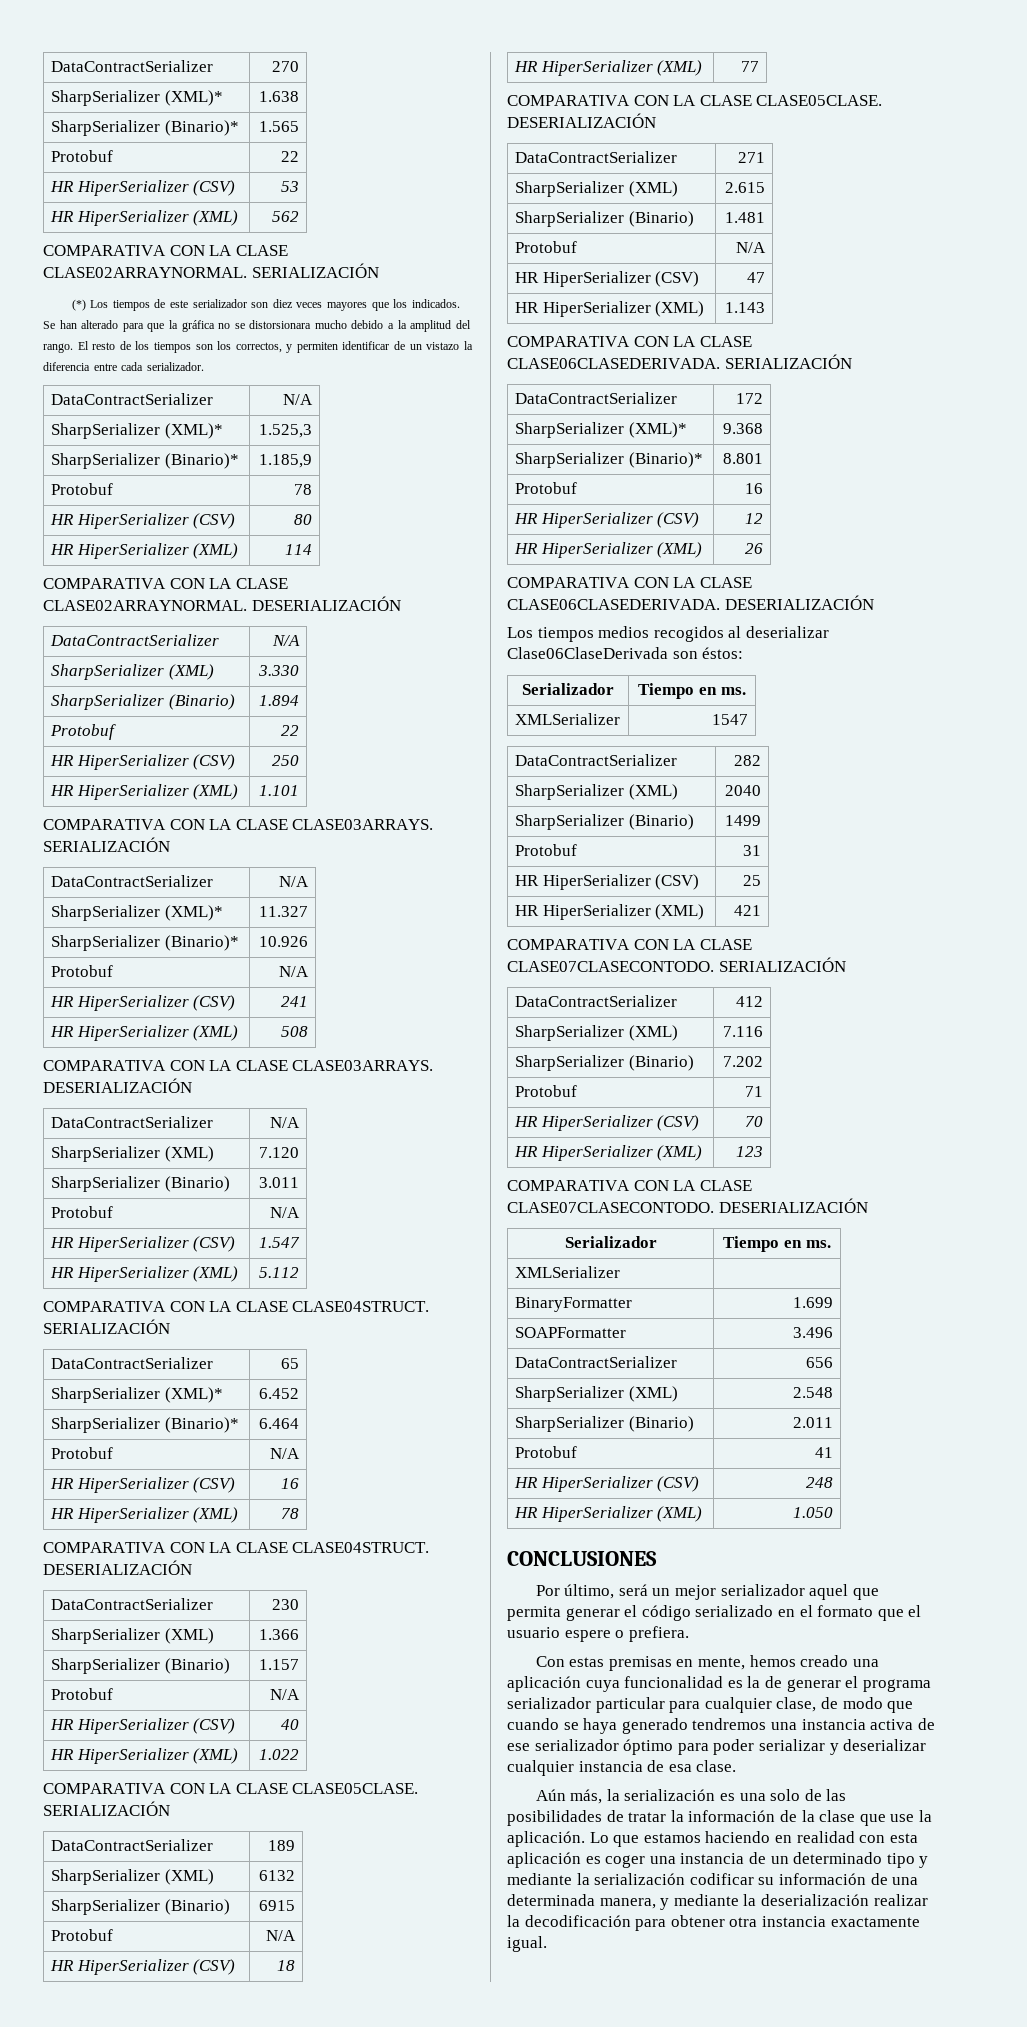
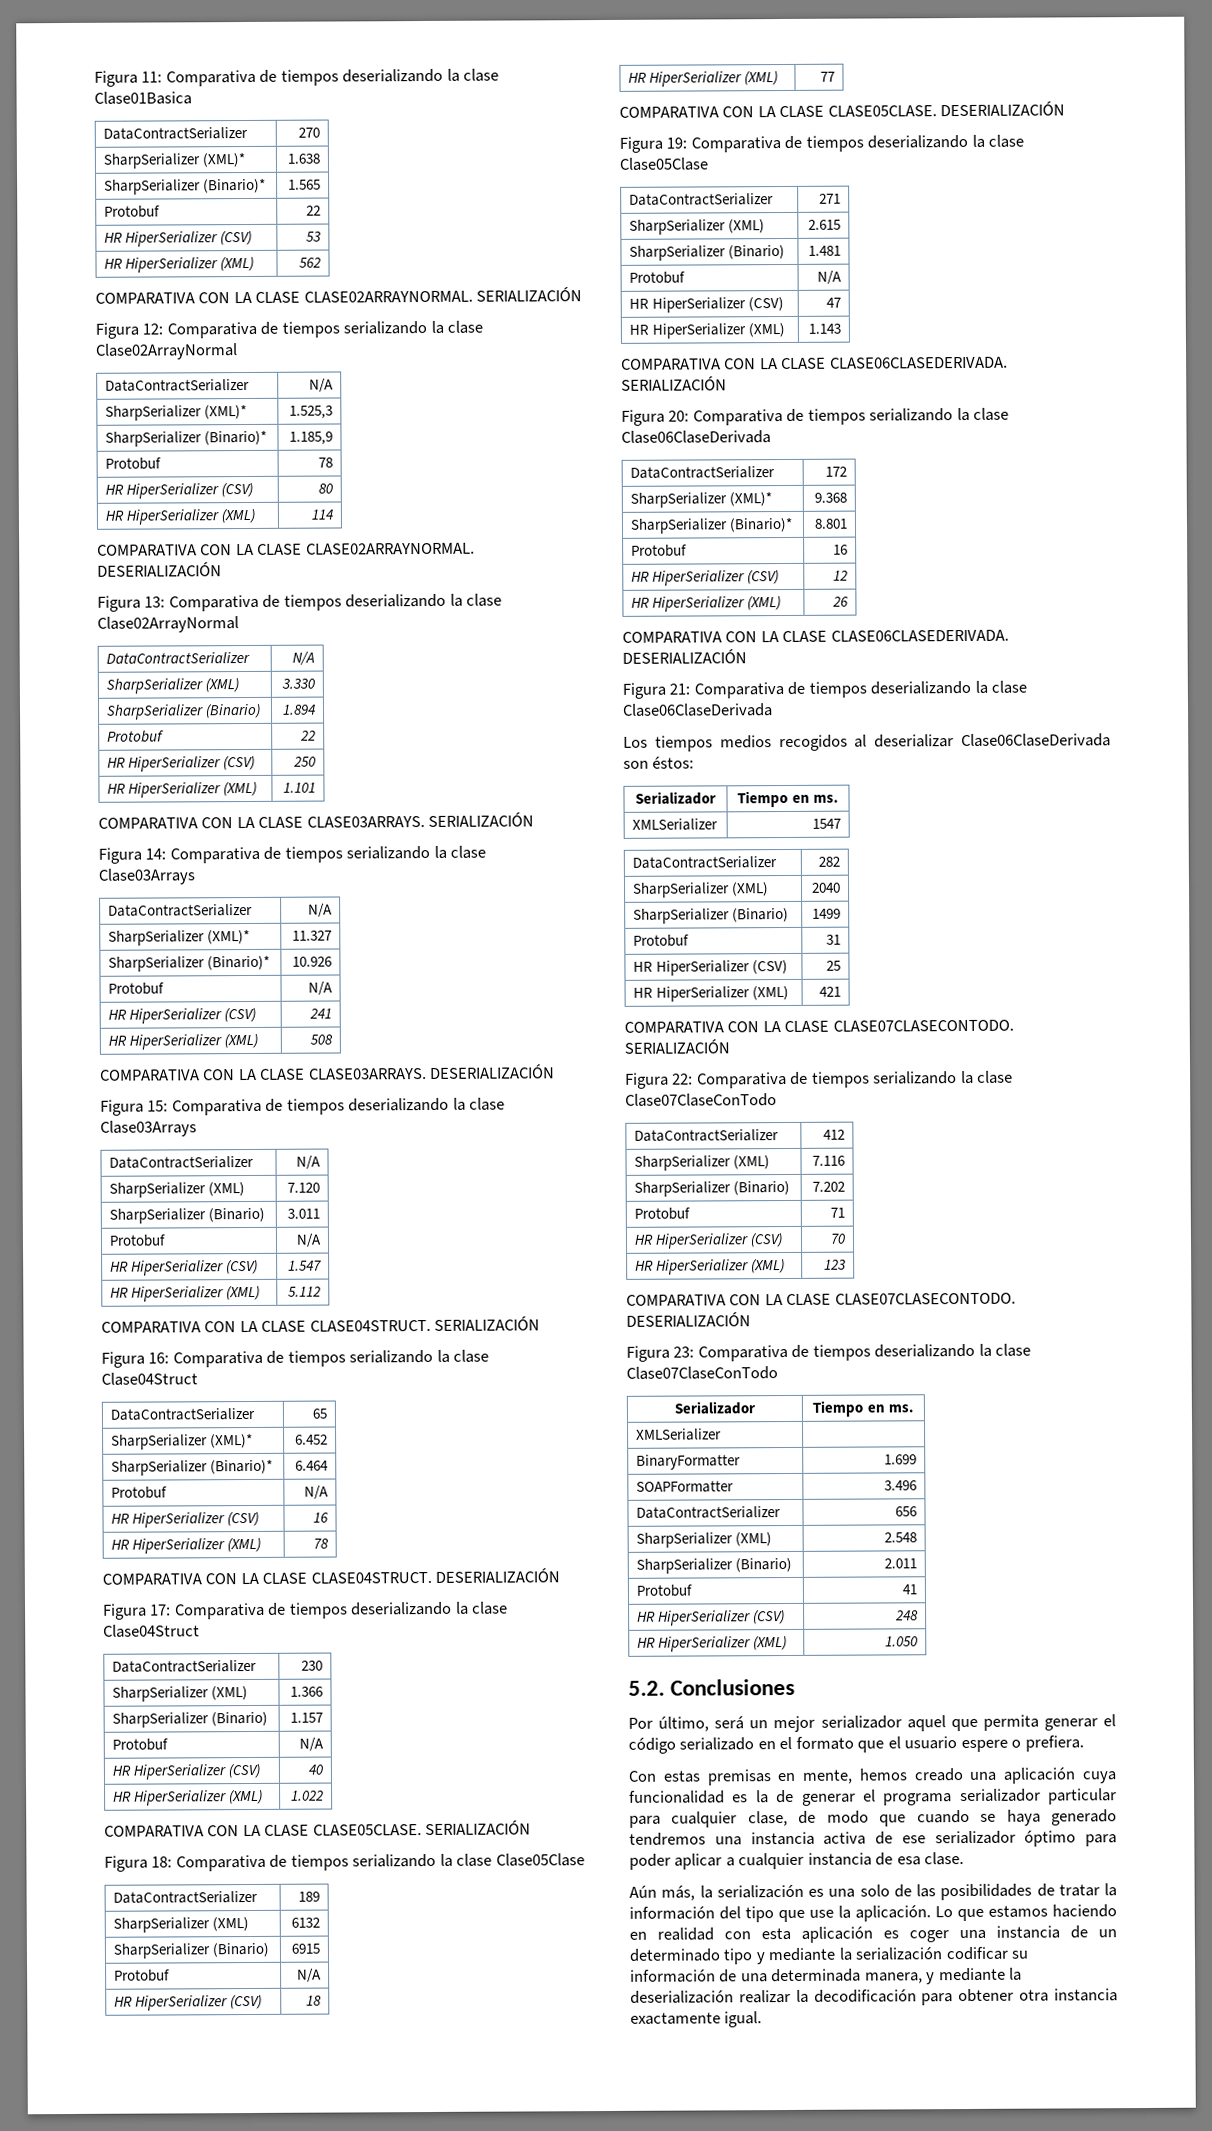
(50, 66) none -> [94,68,500,87] [94,91,192,105] Figura 11: Comparativa de tiempos deserializando la clase Clase01Basica //
[71,299,460,311] [43,320,471,332] [43,341,473,353] [43,362,204,371] (*) Los tiempos de este serializador son diez veces mayores que los indicados. Se han alterado para que la gráfica no se distorsionara mucho debido a la amplitud del rango. El resto de los tiempos son los correctos, y permiten identificar de un vistazo la diferencia entre cada serializador. -> [95,320,484,339] [95,343,238,360] Figura 12: Comparativa de tiempos serializando la clase Clase02ArrayNormal
(401, 603) none -> [97,593,503,612] [97,616,239,633] // Figura 13: Comparativa de tiempos deserializando la clase Clase02ArrayNormal
(170, 844) none -> [98,845,487,864] [98,868,195,885] // Figura 14: Comparativa de tiempos serializando la clase Clase03Arrays
(192, 1085) none -> [100,1097,506,1116] [100,1120,197,1137] // Figura 15: Comparativa de tiempos deserializando la clase Clase03Arrays
(170, 1326) none -> [101,1349,490,1368] [101,1372,198,1386] // Figura 16: Comparativa de tiempos serializando la clase Clase04Struct
(192, 1567) none -> [102,1601,509,1620] [103,1624,200,1638] // Figura 17: Comparativa de tiempos deserializando la clase Clase04Struct
(170, 1808) none -> [104,1853,585,1872] // Figura 18: Comparativa de tiempos serializando la clase Clase05Clase
(656, 120) none -> [619,134,1025,153] [619,157,709,171] // Figura 19: Comparativa de tiempos deserializando la clase Clase05Clase
(852, 361) none -> [621,407,1010,426] [621,430,771,444] // Figura 20: Comparativa de tiempos serializando la clase Clase06ClaseDerivada
(874, 602) none -> [622,680,1028,699] [622,703,773,717] // Figura 21: Comparativa de tiempos deserializando la clase Clase06ClaseDerivada
(846, 964) none -> [625,1070,1014,1089] [625,1093,777,1107] // Figura 22: Comparativa de tiempos serializando la clase Clase07ClaseConTodo
(868, 1205) none -> [626,1343,1032,1362] [626,1366,778,1380] // Figura 23: Comparativa de tiempos deserializando la clase Clase07ClaseConTodo
[507,1551,657,1566] CONCLUSIONES -> [628,1678,796,1696] 5.2. Conclusiones
[758,1739,927,1755] serializar y deserializar -> [674,1853,735,1870] aplicar a
[779,1810,856,1822] de la clase -> [719,1906,774,1923] del tipo

